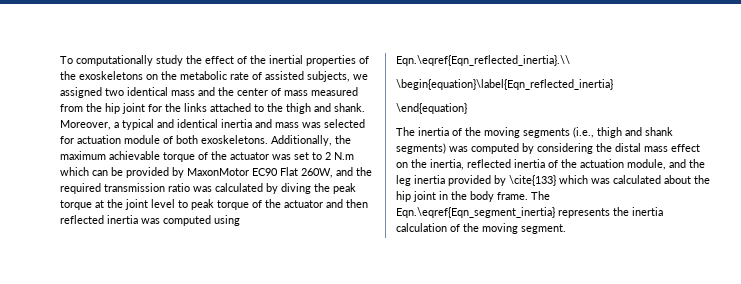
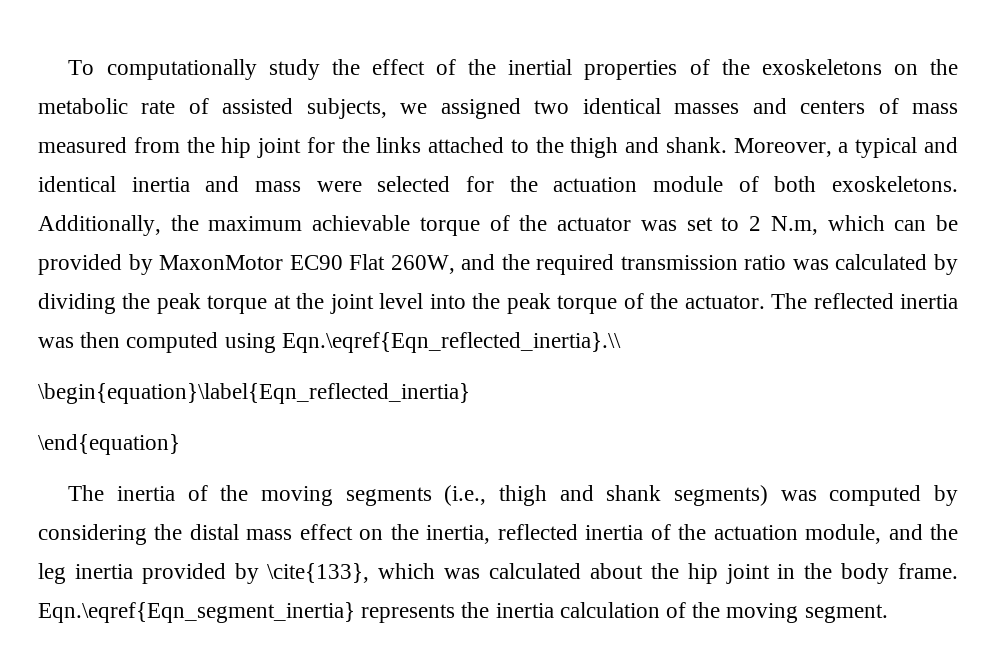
[171,87,268,96] mass and the center -> [674,98,866,114] masses and centers
[302,122,321,128] was -> [316,181,362,192] were
(74, 140) none -> [509,176,538,192] the
[334,152,354,160] N.m -> [770,216,818,235] N.m,
[281,183,311,194] diving -> [38,293,116,314] dividing
[178,200,188,208] to -> [429,293,501,309] into the
[284,199,368,208] actuator and then -> [684,293,808,309] actuator. The
(160, 221) none -> [80,332,121,348] then
[509,175,556,186] \cite{133} -> [267,563,370,583] \cite{133},
[531,191,550,200] The -> (959, 571) none

